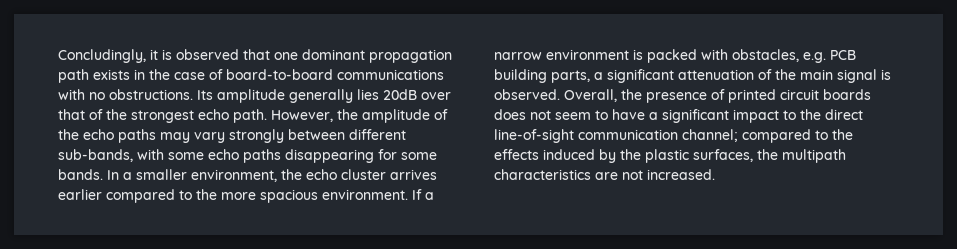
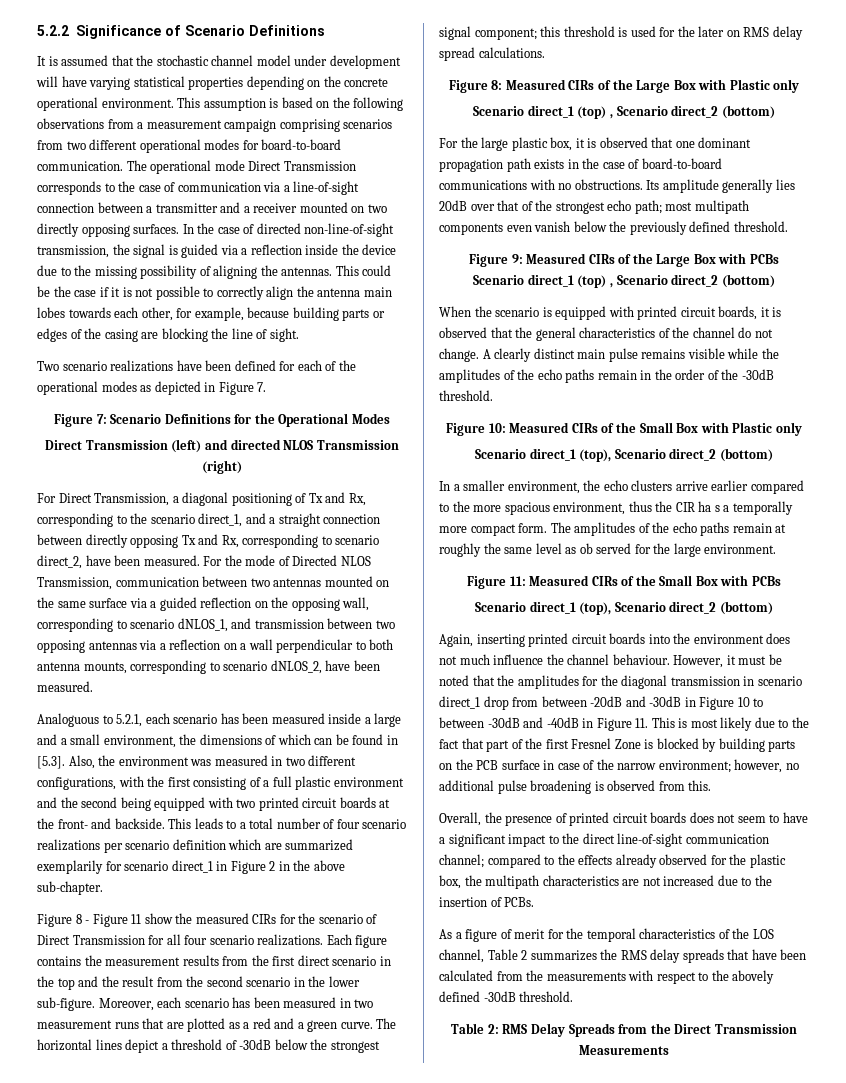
[58,49,146,63] Concludingly, -> [37,25,325,39] [37,55,401,69] [36,76,389,90] [37,97,404,111] [37,118,393,132] [37,139,342,153] [37,160,356,174] [37,181,360,195] [37,202,387,213] [37,223,395,237] [37,244,397,258] [37,265,392,279] [37,286,392,300] [37,307,385,321] [37,328,299,342] [37,360,356,372] [37,381,267,395] [54,413,390,427] [45,439,399,453] [202,460,242,474] [37,492,366,506] [37,513,381,527] [37,534,380,548] [37,555,371,569] [37,576,390,590] [37,597,370,611] [37,618,395,632] [37,639,394,653] [37,660,380,674] [37,681,93,692] [37,713,402,727] [37,734,398,748] [37,755,357,769] [37,776,404,790] [37,797,391,811] [37,818,407,829] [37,839,354,853] [37,860,345,874] [37,881,103,895] [37,913,378,927] [37,934,388,948] [37,955,391,966] [37,976,360,990] [37,997,374,1011] [37,1018,397,1032] [37,1039,380,1053] [439,26,803,40] [439,47,545,61] [448,79,800,93] [473,105,775,119] [439,137,573,151] 5.2.2 Significance of Scenario Definitions // It is assumed that the stochastic channel model under development will have varying statistical properties depending on the concrete operational environment. This assumption is based on the following observations from a measurement campaign comprising scenarios from two different operational modes for board-to-board communication. The operational mode Direct Transmission corresponds to the case of communication via a line-of-sight connection between a transmitter and a receiver mounted on two directly opposing surfaces. In the case of directed non-line-of-sight transmission, the signal is guided via a reflection inside the device due to the missing possibility of aligning the antennas. This could be the case if it is not possible to correctly align the antenna main lobes towards each other, for example, because building parts or edges of the casing are blocking the line of sight. // Two scenario realizations have been defined for each of the operational modes as depicted in Figure 7. // Figure 7: Scenario Definitions for the Operational Modes // Direct Transmission (left) and directed NLOS Transmission (right) // For Direct Transmission, a diagonal positioning of Tx and Rx, corresponding to the scenario direct_1, and a straight connection between directly opposing Tx and Rx, corresponding to scenario direct_2, have been measured. For the mode of Directed NLOS Transmission, communication between two antennas mounted on the same surface via a guided reflection on the opposing wall, corresponding to scenario dNLOS_1, and transmission between two opposing antennas via a reflection on a wall perpendicular to both antenna mounts, corresponding to scenario dNLOS_2, have been measured. // Analoguous to 5.2.1, each scenario has been measured inside a large and a small environment, the dimensions of which can be found in [5.3]. Also, the environment was measured in two different configurations, with the first consisting of a full plastic environment and the second being equipped with two printed circuit boards at the front- and backside. This leads to a total number of four scenario realizations per scenario definition which are summarized exemplarily for scenario direct_1 in Figure 2 in the above sub-chapter. // Figure 8 - Figure 11 show the measured CIRs for the scenario of Direct Transmission for all four scenario realizations. Each figure contains the measurement results from the first direct scenario in the top and the result from the second scenario in the lower sub-figure. Moreover, each scenario has been measured in two measurement runs that are plotted as a red and a green curve. The horizontal lines depict a threshold of -30dB below the strongest signal component; this threshold is used for the later on RMS delay spread calculations. // Figure 8: Measured CIRs of the Large Box with Plastic only // Scenario direct_1 (top) , Scenario direct_2 (bottom) // For the large plastic box,
[233,109,448,123] [58,129,406,143] [58,149,437,163] [58,169,103,180] path. However, the amplitude of the echo paths may vary strongly between different sub-bands, with some echo paths disappearing for some bands. -> [634,200,749,214] [439,221,788,235] [469,253,779,267] [473,274,775,288] [439,306,782,320] [439,327,773,341] [439,348,779,362] [439,369,774,383] [439,390,493,401] [446,422,802,436] [475,448,773,462] path; most multipath components even vanish below the previously defined threshold. // Figure 9: Measured CIRs of the Large Box with PCBs // Scenario direct_1 (top) , Scenario direct_2 (bottom) // When the scenario is equipped with printed circuit boards, it is observed that the general characteristics of the channel do not change. A clearly distinct main pulse remains visible while the amplitudes of the echo paths remain in the order of the -30dB threshold. // Figure 10: Measured CIRs of the Small Box with Plastic only // Scenario direct_1 (top), Scenario direct_2 (bottom) //
[341,169,437,180] cluster arrives -> [631,480,708,491] clusters arrive
[322,189,434,200] [494,49,856,63] [494,69,891,83] [494,89,560,100] environment. If a narrow environment is packed with obstacles, e.g. PCB building parts, a significant attenuation of the main signal is observed. -> [553,501,793,515] [439,522,787,536] [439,543,777,557] [467,575,781,589] [475,601,773,615] [439,633,791,647] [439,654,782,668] [439,675,802,689] [439,696,764,710] [439,717,809,731] [439,738,796,752] [439,759,799,773] [439,780,712,794] environment, thus the CIR ha s a temporally more compact form. The amplitudes of the echo paths remain at roughly the same level as ob served for the large environment. // Figure 11: Measured CIRs of the Small Box with PCBs // Scenario direct_1 (top), Scenario direct_2 (bottom) // Again, inserting printed circuit boards into the environment does not much influence the channel behaviour. However, it must be noted that the amplitudes for the diagonal transmission in scenario direct_1 drop from between -20dB and -30dB in Figure 10 to between -30dB and -40dB in Figure 11. This is most likely due to the fact that part of the first Fresnel Zone is blocked by building parts on the PCB surface in case of the narrow environment; however, no additional pulse broadening is observed from this. //
[543,149,616,163] induced by -> [615,854,727,868] already observed for
[693,149,753,162] surfaces, -> [439,875,461,889] box,
[647,169,715,180] increased. -> [663,875,772,886] [439,897,535,907] [439,928,774,942] [439,949,807,963] [439,970,775,984] [439,991,574,1002] [451,1023,797,1037] [579,1045,669,1055] increased due to the insertion of PCBs. // As a figure of merit for the temporal characteristics of the LOS channel, Table 2 summarizes the RMS delay spreads that have been calculated from the measurements with respect to the abovely defined -30dB threshold. // Table 2: RMS Delay Spreads from the Direct Transmission Measurements

